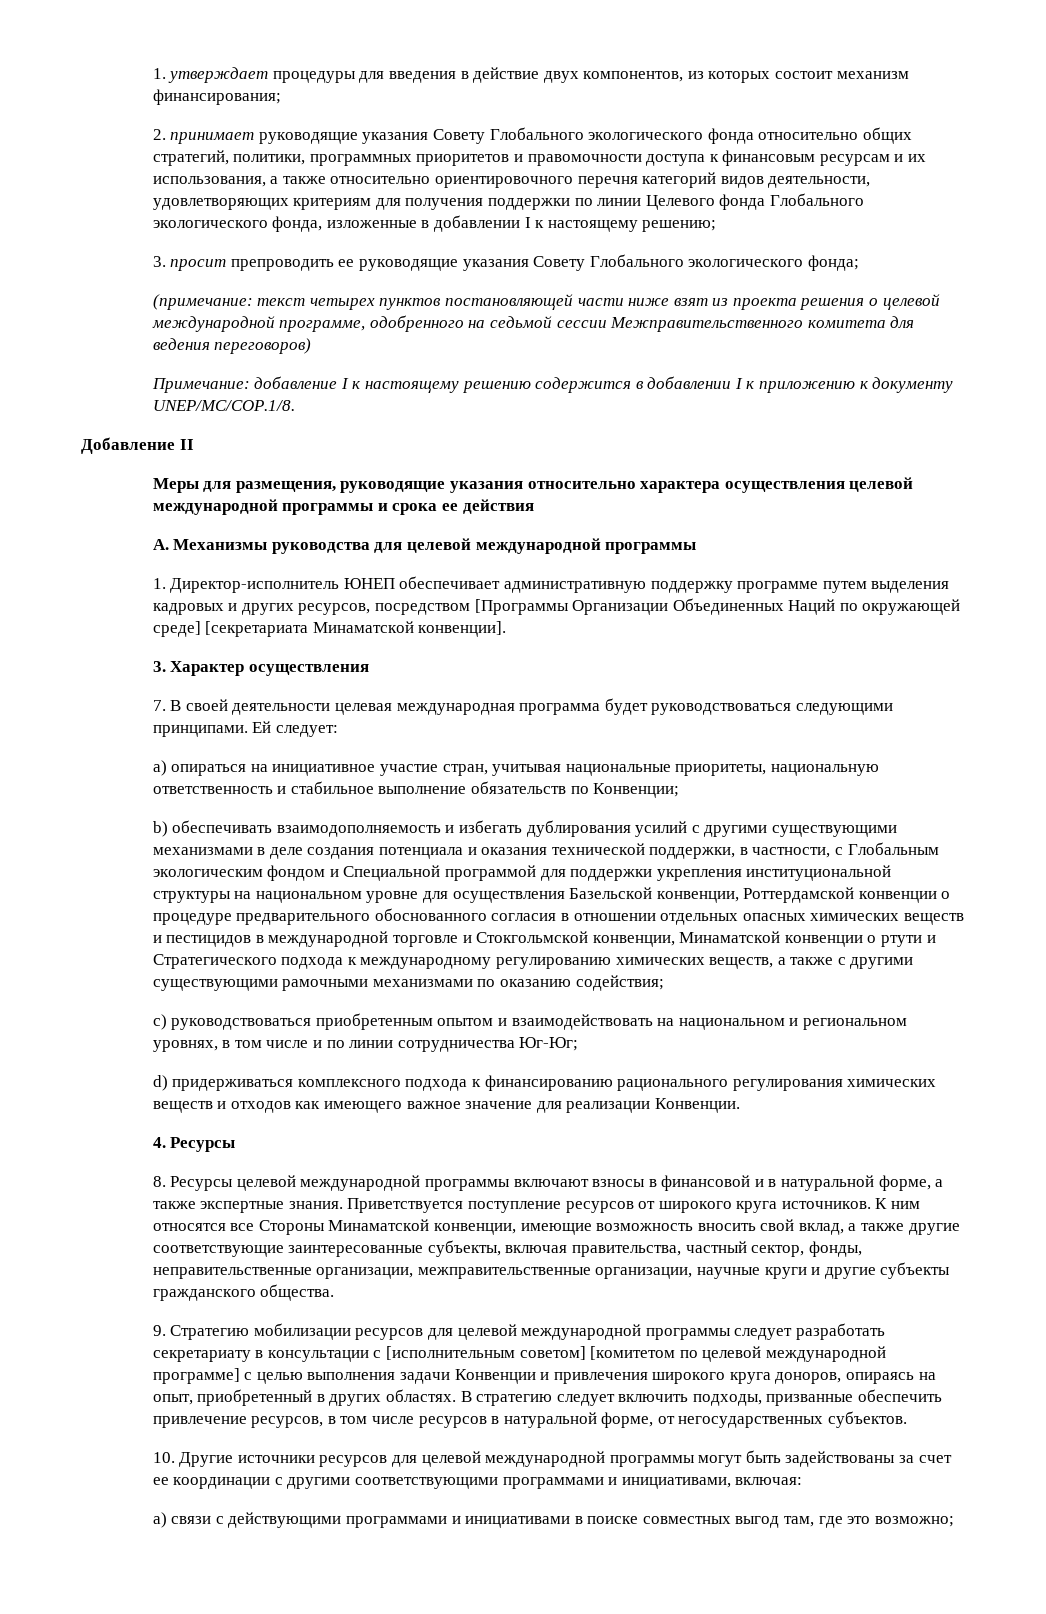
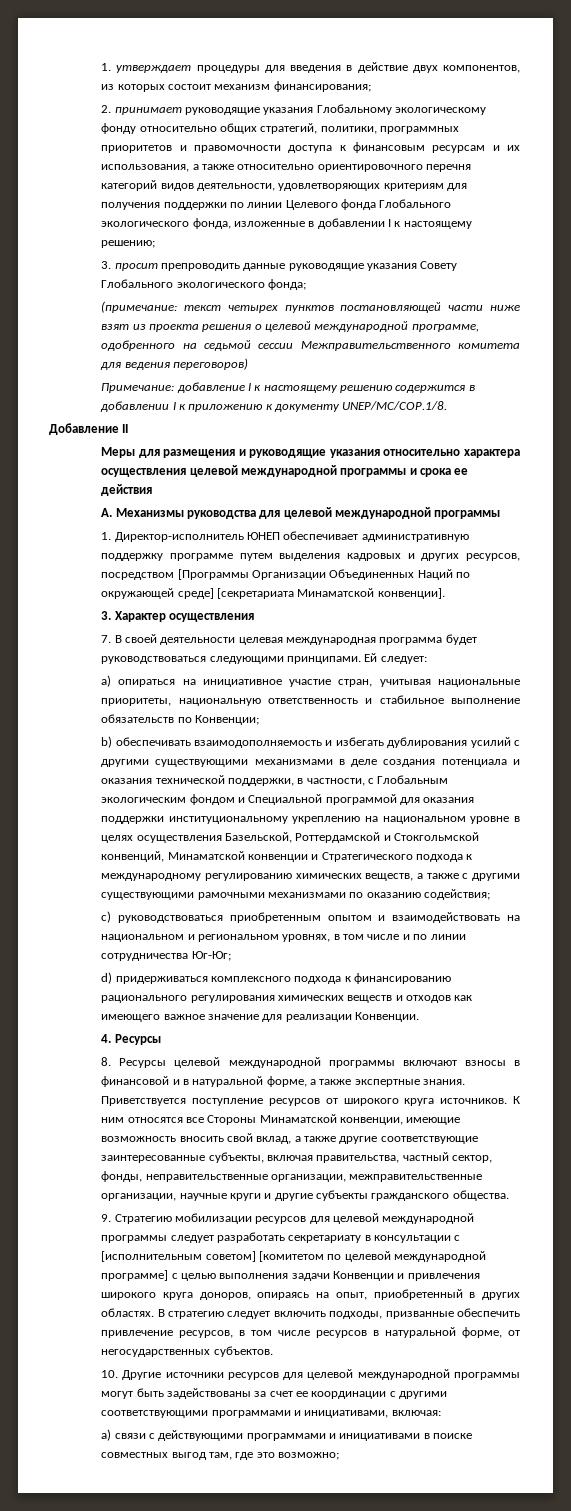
[432,127,754,144] Совету Глобального экологического фонда -> [316,104,487,115] [101,123,137,134] Глобальному экологическому фонду
[338,259,355,267] ее -> [243,263,286,271] данные
[235,481,336,493] размещения, -> [163,449,246,458] размещения и
[570,865,892,881] [152,887,951,903] [152,908,964,925] [152,931,458,947] поддержки укрепления институциональной структуры на национальном уровне для осуществления Базельской конвенции, Роттердамской конвенции о процедуре предварительного обоснованного согласия в отношении отдельных опасных химических веществ и пестицидов в международной торговле -> [423,797,475,803] [101,816,520,824] [101,832,381,843] оказания поддержки институциональному укреплению на национальном уровне в целях осуществления Базельской, Роттердамской
[592,935,675,947] конвенции, -> [101,851,165,862] конвенций,
[867,935,923,947] о ртути -> (308, 858) none

